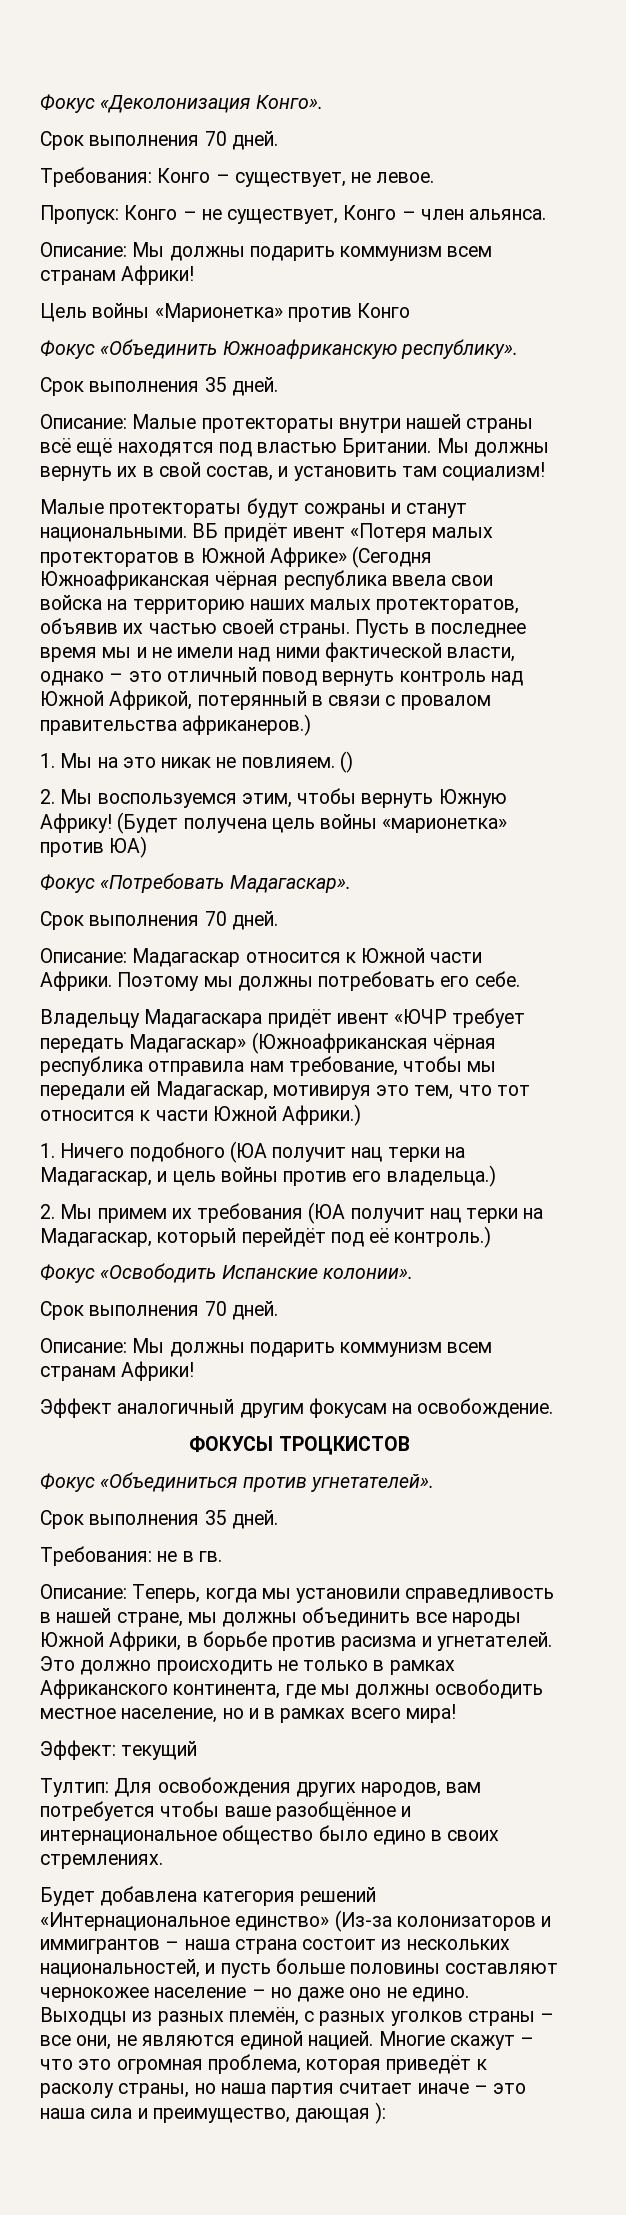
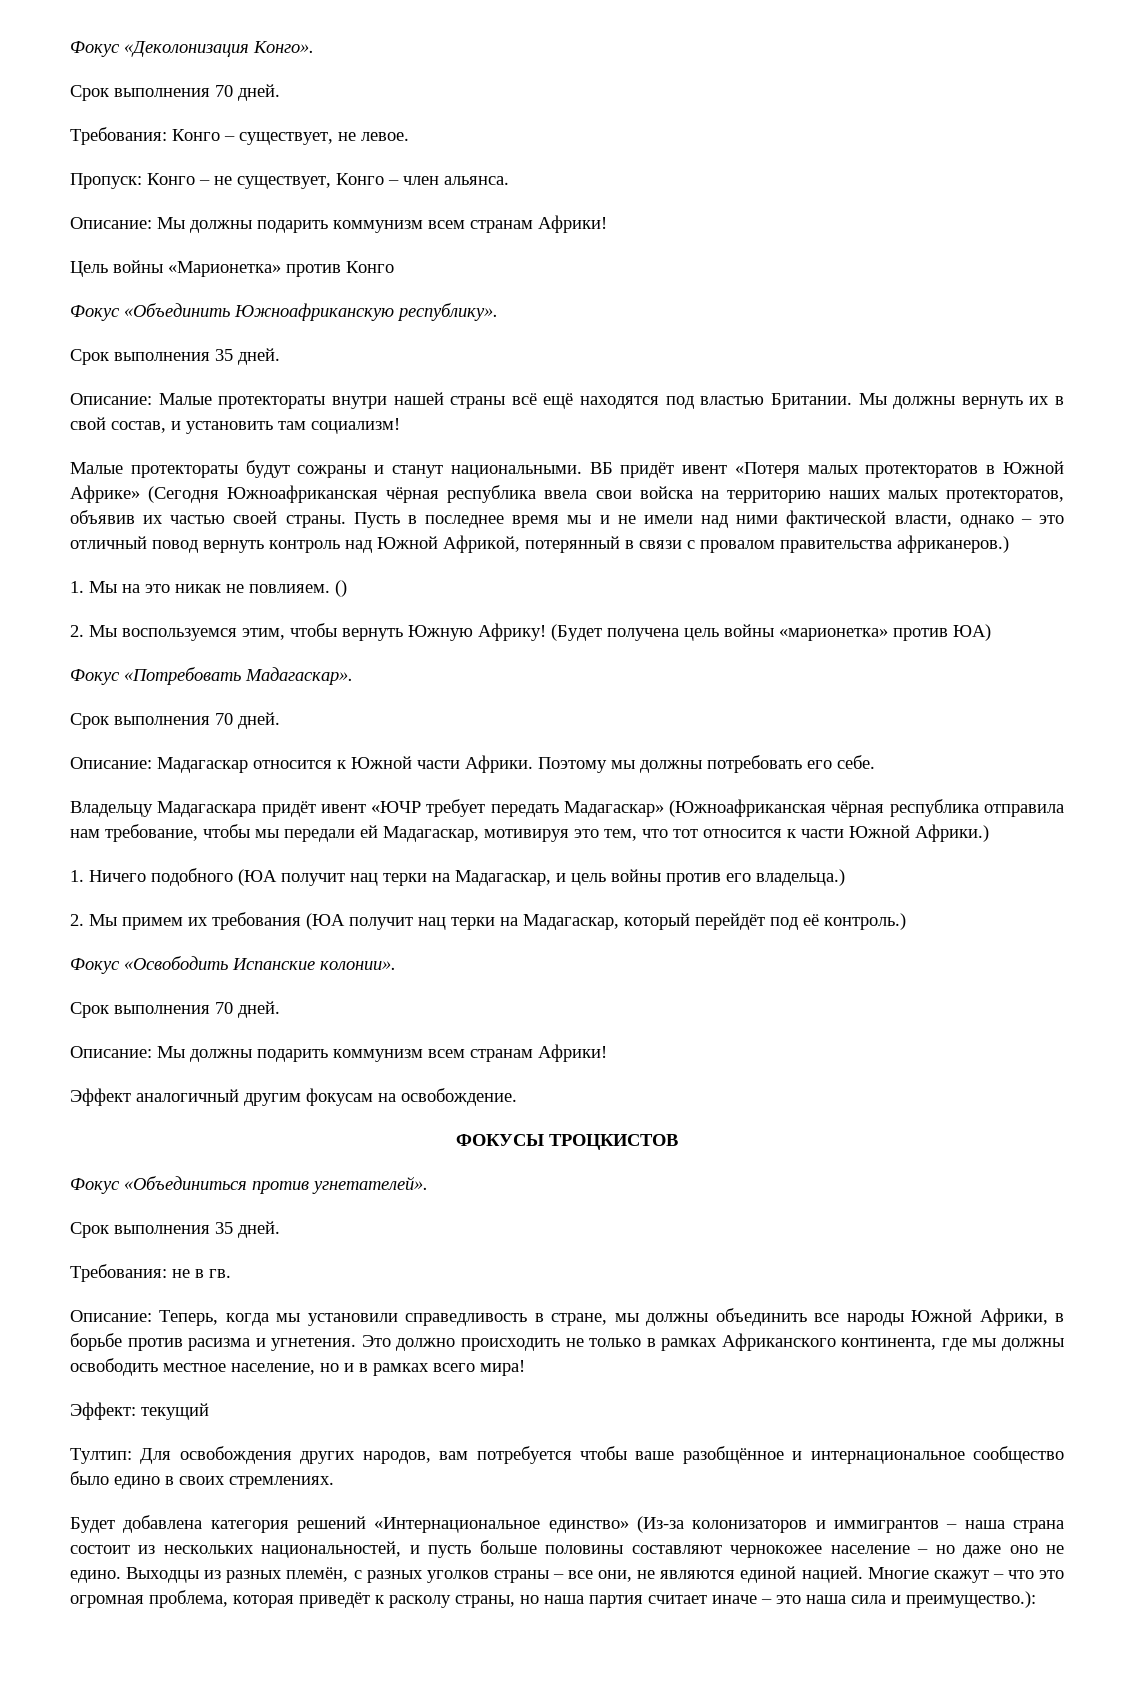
[56,1608,112,1623] нашей -> (544, 1317) none
[436,1632,552,1651] угнетателей. -> [271,1338,357,1351] угнетения.
[222,1825,314,1845] общество -> [972,1446,1064,1464] сообщество
[152,2102,387,2124] преимущество, дающая ): -> [906,1591,1036,1608] преимущество.):

